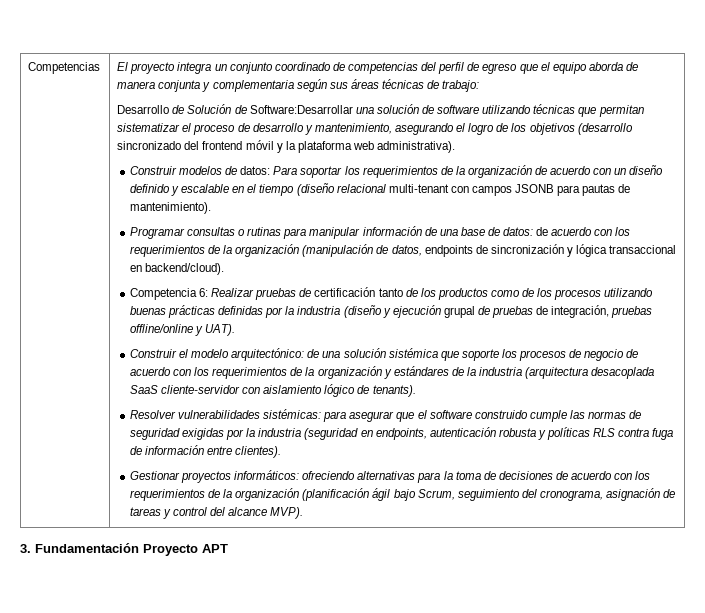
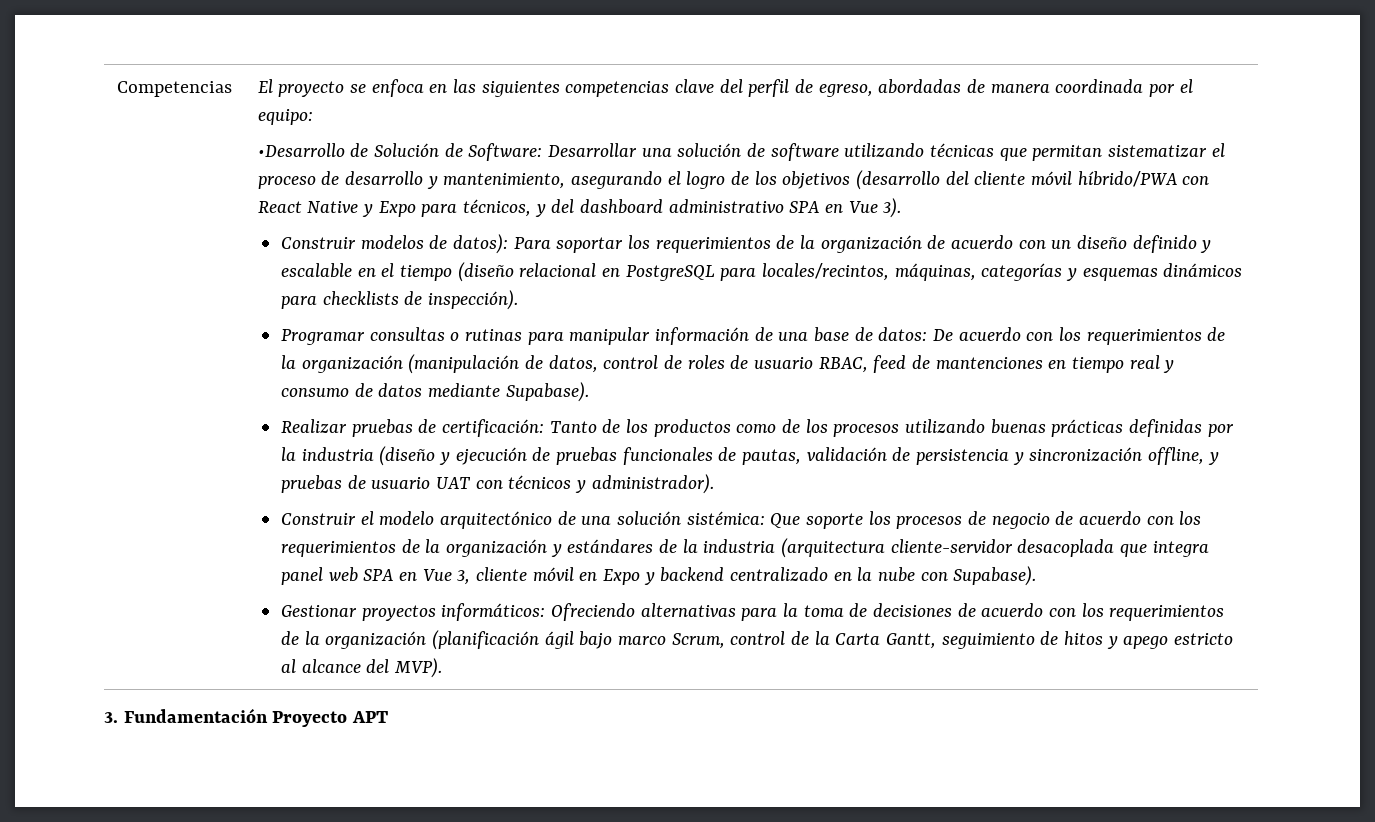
[177,62,638,74] [117,79,480,92] [117,105,170,114] integra un conjunto coordinado de competencias del perfil de egreso que el equipo aborda de manera conjunta y complementaria según sus áreas técnicas de trabajo: // Desarrollo -> [350,79,1193,97] [257,109,313,125] [257,143,345,157] se enfoca en las siguientes competencias clave del perfil de egreso, abordadas de manera coordinada por el equipo: // •Desarrollo
[249,105,353,114] Software:Desarrollar -> [468,143,638,161] Software: Desarrollar
[117,140,456,153] sincronizado del frontend móvil y la plataforma web administrativa). -> [945,171,1210,187] [257,198,902,218] del cliente móvil híbrido/PWA con React Native y Expo para técnicos, y del dashboard administrativo SPA en Vue 3).
[240,166,271,175] datos: -> [452,234,508,254] datos):
[388,184,631,196] [129,202,211,214] multi-tenant con campos JSONB para pautas de mantenimiento). -> [601,263,1243,281] [280,290,518,310] en PostgreSQL para locales/recintos, máquinas, categorías y esquemas dinámicos para checklists de inspección).
[536,227,549,236] de -> [932,329,953,341] De
[424,244,677,257] [129,263,225,275] [129,288,209,300] endpoints de sincronización y lógica transaccional en backend/cloud). // Competencia 6: -> [603,355,1175,373] [280,382,589,402] control de roles de usuario RBAC, feed de mantenciones en tiempo real y consumo de datos mediante Supabase). //
[314,287,403,297] certificación tanto -> [441,419,597,437] certificación: Tanto
[443,306,475,318] grupal -> (527, 456) none
[536,305,653,318] [129,324,236,336] de integración, pruebas offline/online y UAT). -> [622,447,1219,465] [280,474,714,494] funcionales de pautas, validación de persistencia y sincronización offline, y pruebas de usuario UAT con técnicos y administrador).
[231,348,305,361] arquitectónico: -> [439,511,552,529] arquitectónico
[388,348,459,361] sistémica que -> [686,511,801,528] sistémica: Que
[591,367,655,379] [129,384,416,397] [129,409,642,422] [129,427,674,440] [129,445,282,458] desacoplada SaaS cliente-servidor con aislamiento lógico de tenants). // Resolver vulnerabilidades sistémicas: para asegurar que el software construido cumple las normas de seguridad exigidas por la industria (seguridad en endpoints, autenticación robusta y políticas RLS contra fuga de información entre clientes). -> [890,539,1209,557] [280,566,1037,586] cliente-servidor desacoplada que integra panel web SPA en Vue 3, cliente móvil en Expo y backend centralizado en la nube con Supabase).
[302,471,356,480] ofreciendo -> [550,603,635,621] Ofreciendo
[417,488,676,501] [129,507,268,519] Scrum, seguimiento del cronograma, asignación de tareas y control del alcance -> [617,631,1233,649] [280,659,390,673] marco Scrum, control de la Carta Gantt, seguimiento de hitos y apego estricto al alcance del

